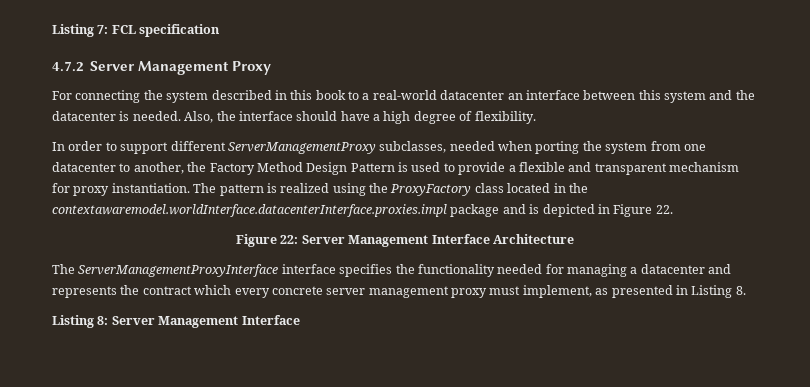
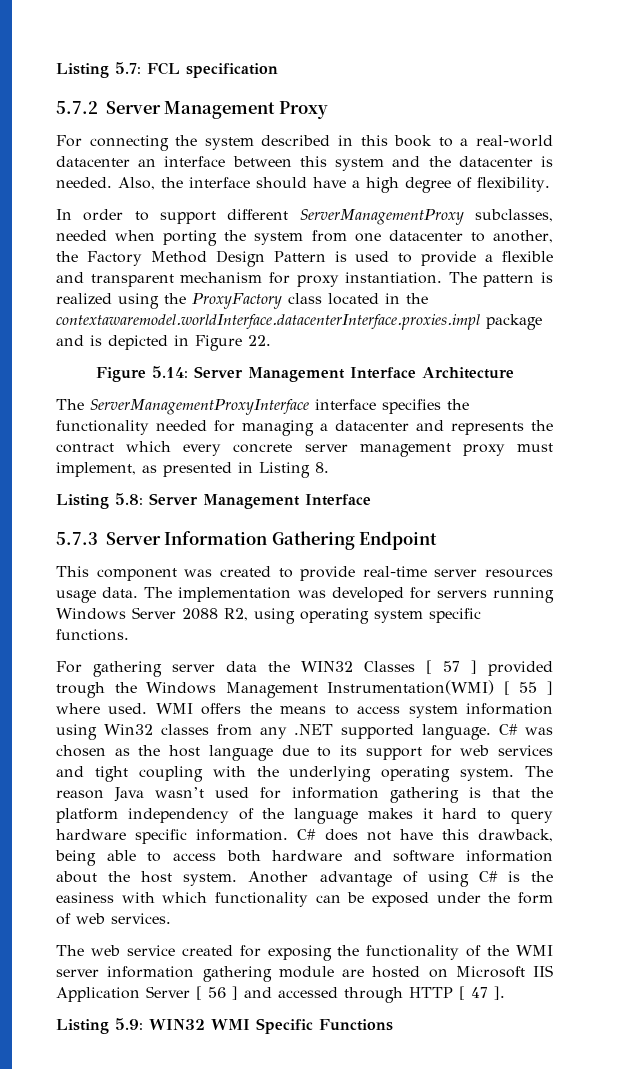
[52,24,109,37] Listing 7: -> [56,62,141,78] Listing 5.7:
[52,61,84,72] 4.7.2 -> [56,101,98,114] 5.7.2
[280,235,299,244] 22: -> [151,366,188,378] 5.14:
[97,315,300,328] 8: Server Management Interface -> [115,493,371,509] [56,531,438,550] [56,566,553,581] [56,587,554,603] [56,607,481,624] [56,629,129,641] [56,660,553,677] [56,680,553,698] [56,703,554,718] [56,724,554,740] [56,745,553,761] [56,766,553,782] [56,787,553,803] [56,808,553,824] [56,829,553,844] [55,850,553,866] [56,871,554,887] [56,892,554,907] [56,913,171,925] [56,945,553,961] [56,965,553,982] [56,986,505,1003] [56,1018,393,1034] 5.8: Server Management Interface // 5.7.3 Server Information Gathering Endpoint // This component was created to provide real-time server resources usage data. The implementation was developed for servers running Windows Server 2088 R2, using operating system specific functions. // For gathering server data the WIN32 Classes [ 57 ] provided trough the Windows Management Instrumentation(WMI) [ 55 ] where used. WMI offers the means to access system information using Win32 classes from any .NET supported language. C# was chosen as the host language due to its support for web services and tight coupling with the underlying operating system. The reason Java wasn’t used for information gathering is that the platform independency of the language makes it hard to query hardware specific information. C# does not have this drawback, being able to access both hardware and software information about the host system. Another advantage of using C# is the easiness with which functionality can be exposed under the form of web services. // The web service created for exposing the functionality of the WMI server information gathering module are hosted on Microsoft IIS Application Server [ 56 ] and accessed through HTTP [ 47 ]. // Listing 5.9: WIN32 WMI Specific Functions

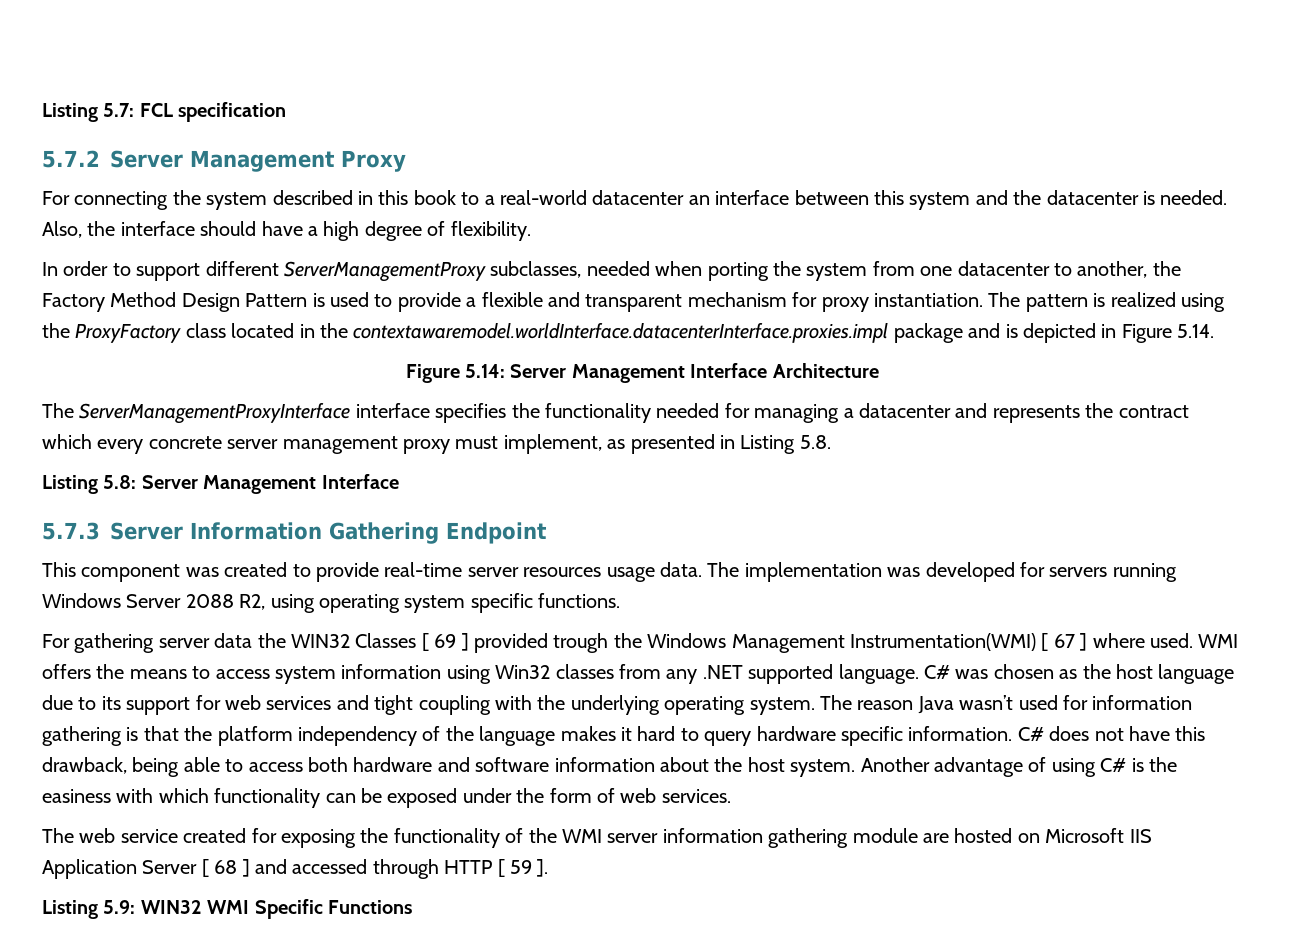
[248,335,271,346] 22. -> [1177,324,1215,338] 5.14.
[315,462,329,473] 8. -> [799,435,831,449] 5.8.
[443,661,460,672] 57 -> [434,634,457,648] 69
[519,682,538,693] 55 -> [1053,634,1075,648] 67
[208,987,226,998] 56 -> [214,860,238,874] 68
[471,987,488,998] 47 -> [509,860,532,874] 59

